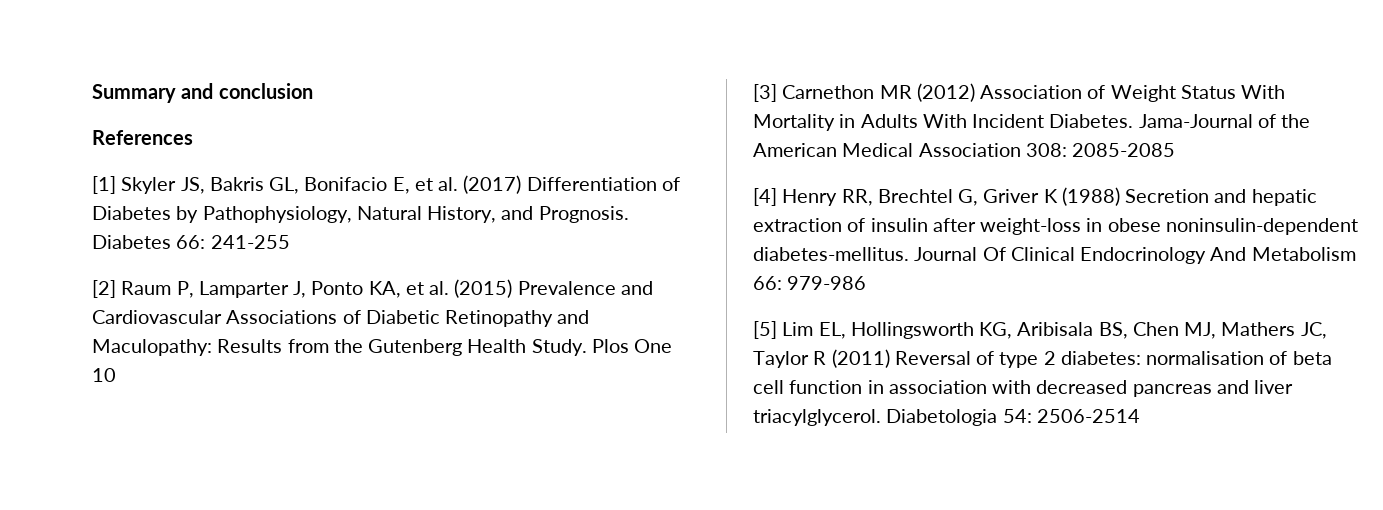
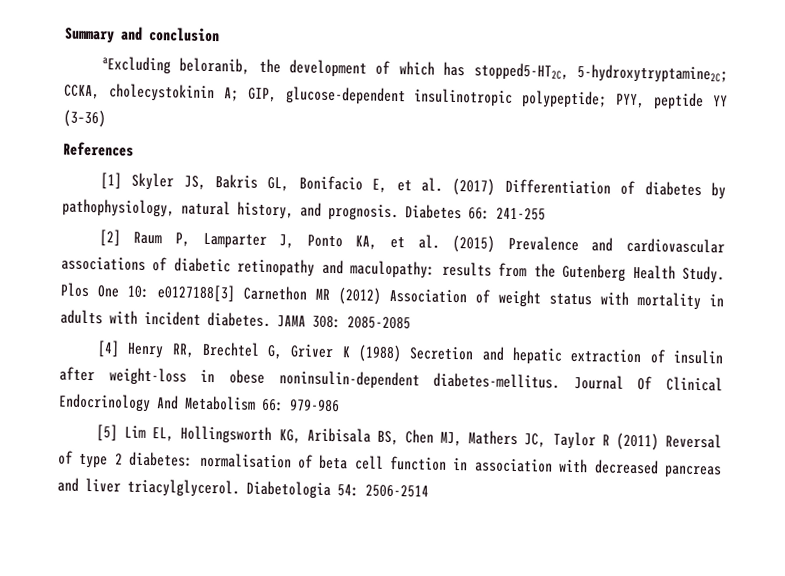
(313, 91) none -> [101,56,728,84] [64,83,729,111] [63,109,106,128] // aExcluding beloranib, the development of which has stopped5-HT2C, 5-hydroxytryptamine2C; CCKA, cholecystokinin A; GIP, glucose-dependent insulinotropic polypeptide; PYY, peptide YY (3–36)
[92,206,629,223] Diabetes by Pathophysiology, Natural History, and Prognosis. -> [644,181,726,200] [62,198,399,222] diabetes by pathophysiology, natural history, and prognosis.
[92,310,590,327] [92,339,283,356] Cardiovascular Associations of Diabetic Retinopathy and Maculopathy: Results -> [626,237,725,254] [61,256,492,279] cardiovascular associations of diabetic retinopathy and maculopathy: results
[92,368,116,382] [753,84,777,102] 10 // [3] -> [127,284,236,303] 10: e0127188[3]
[1110,85,1286,102] [753,114,1311,131] [753,143,1021,157] Weight Status With Mortality in Adults With Incident Diabetes. Jama-Journal of the American Medical Association -> [498,289,724,311] [60,309,306,328] weight status with mortality in adults with incident diabetes. JAMA

